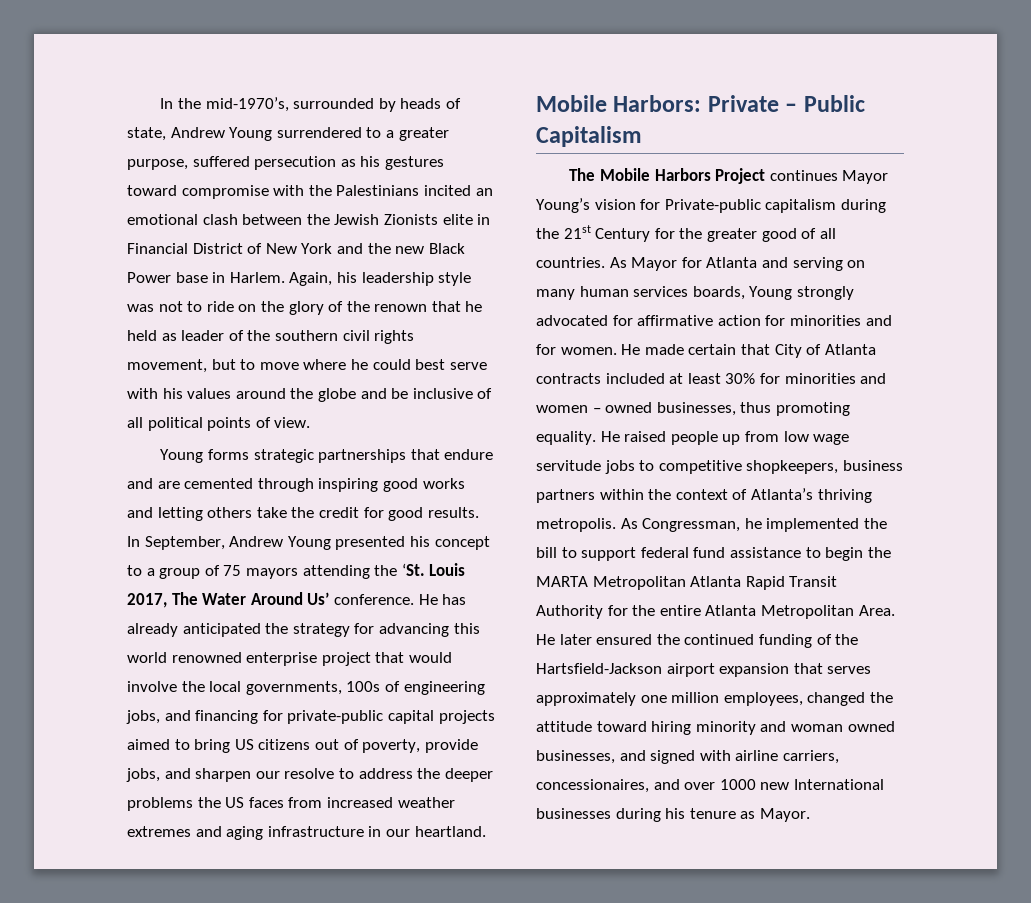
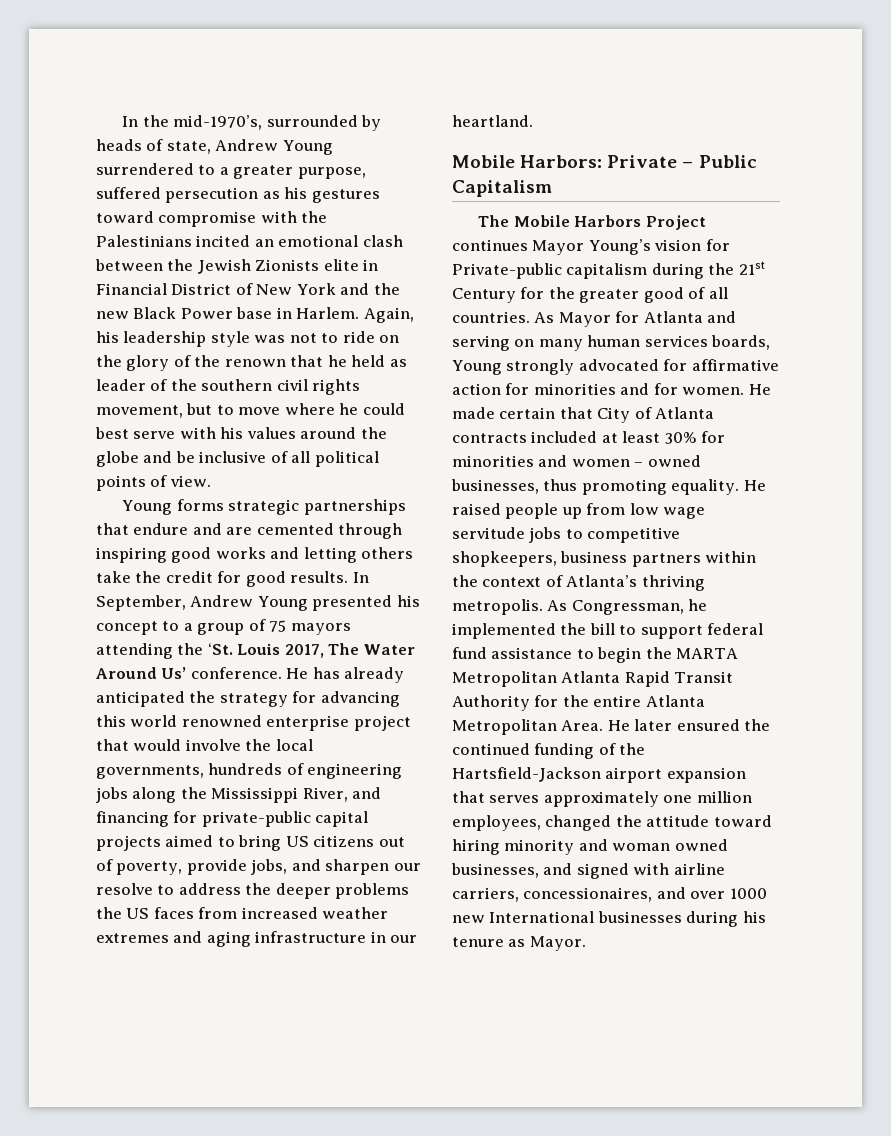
[346,681,381,692] 100s -> [208,763,283,775] hundreds
[126,710,160,724] jobs, -> [96,787,348,803] jobs along the Mississippi River,

